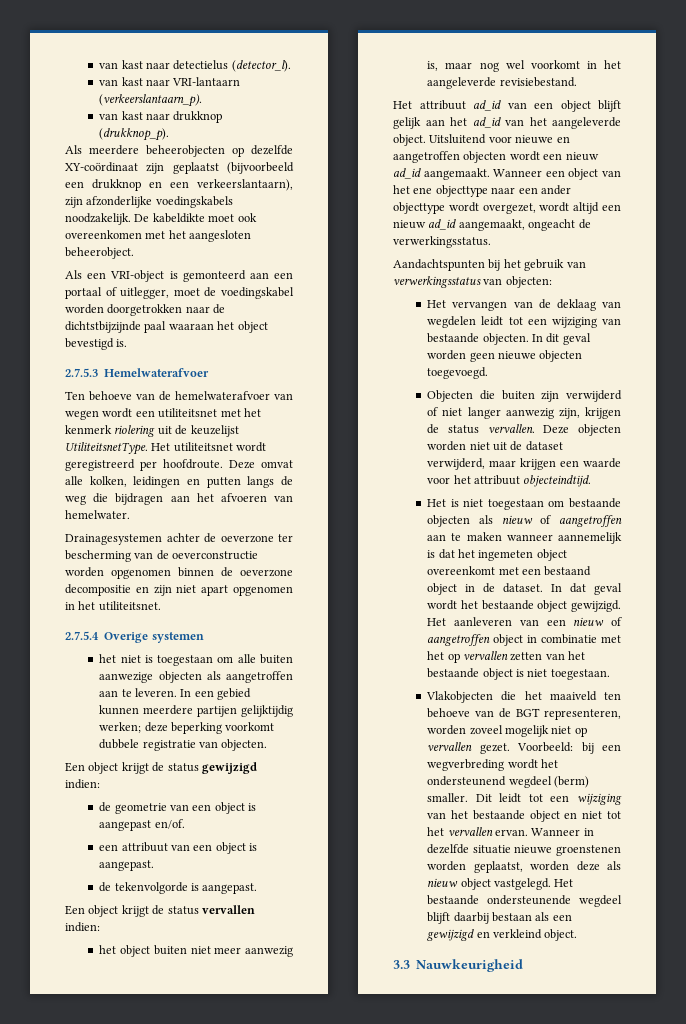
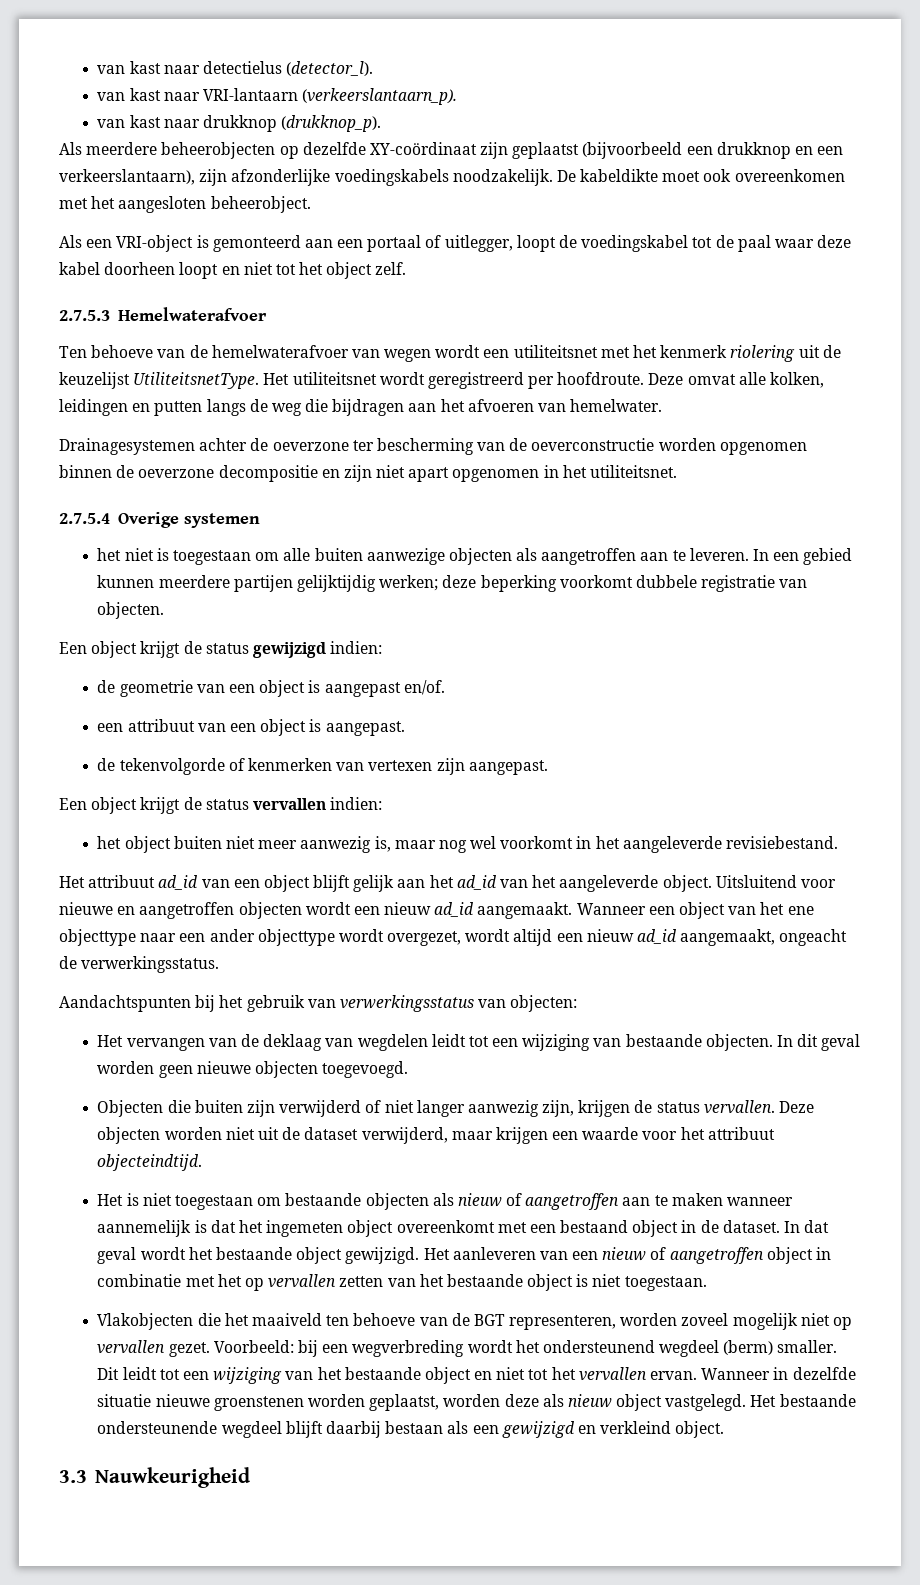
[173,288,200,296] moet -> [516,235,556,252] loopt
[65,304,226,316] [65,321,268,333] [65,338,128,350] worden doorgetrokken naar de dichtstbijzijnde paal waaraan het object bevestigd is. -> [692,235,852,252] [59,262,407,279] tot de paal waar deze kabel doorheen loopt en niet tot het object zelf.
[191,883,200,891] is -> [228,758,465,775] of kenmerken van vertexen zijn

